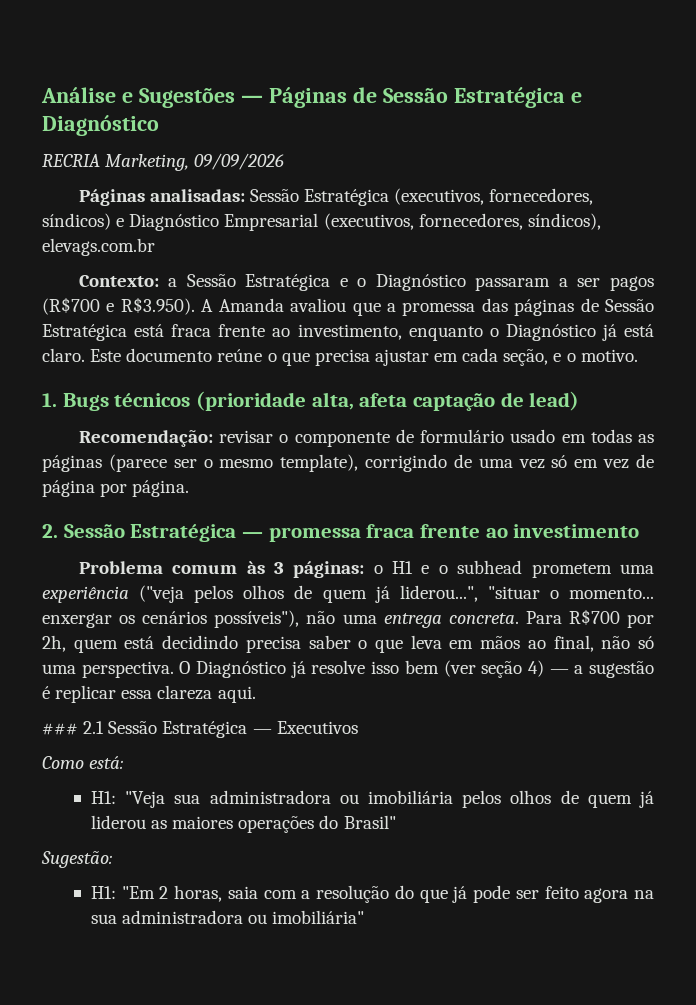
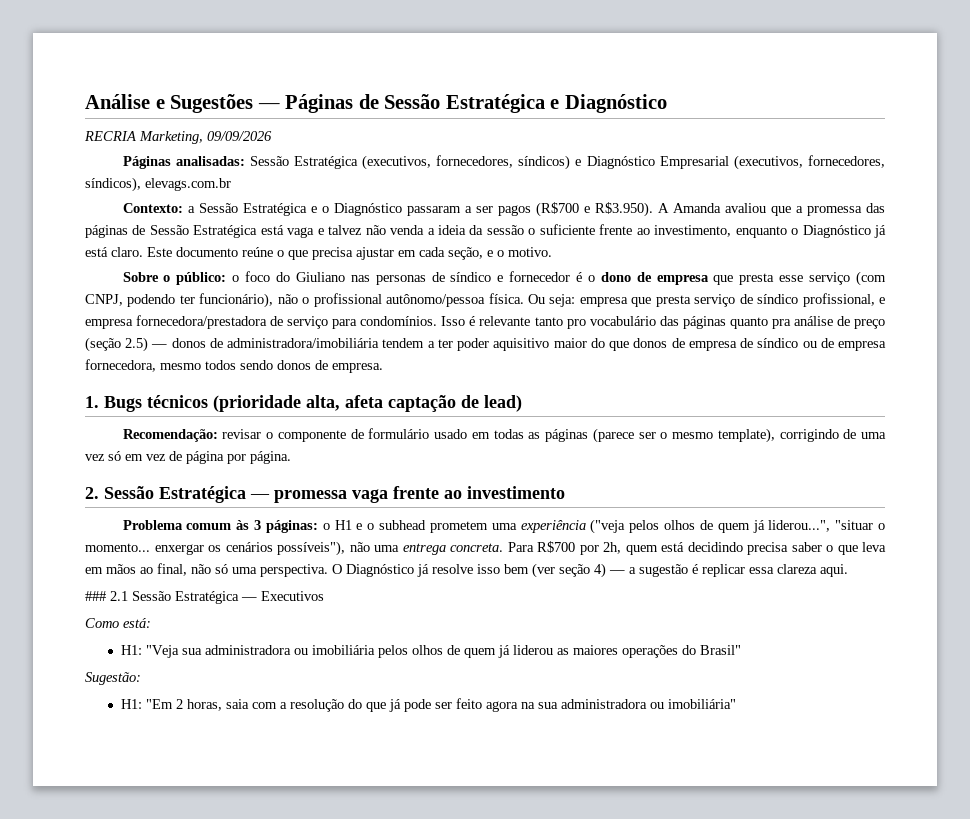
[171,324,212,337] fraca -> [287,224,595,238] vaga e talvez não venda a ideia da sessão o suficiente
(638, 355) none -> [122,271,887,286] [85,293,886,308] [85,315,885,329] [85,337,886,352] [85,359,383,373] // Sobre o público: o foco do Giuliano nas personas de síndico e fornecedor é o dono de empresa que presta esse serviço (com CNPJ, podendo ter funcionário), não o profissional autônomo/pessoa física. Ou seja: empresa que presta serviço de síndico profissional, e empresa fornecedora/prestadora de serviço para condomínios. Isso é relevante tanto pro vocabulário das páginas quanto pra análise de preço (seção 2.5) — donos de administradora/imobiliária tendem a ter poder aquisitivo maior do que donos de empresa de síndico ou de empresa fornecedora, mesmo todos sendo donos de empresa.
[366,524,415,538] fraca -> [352,489,388,503] vaga

